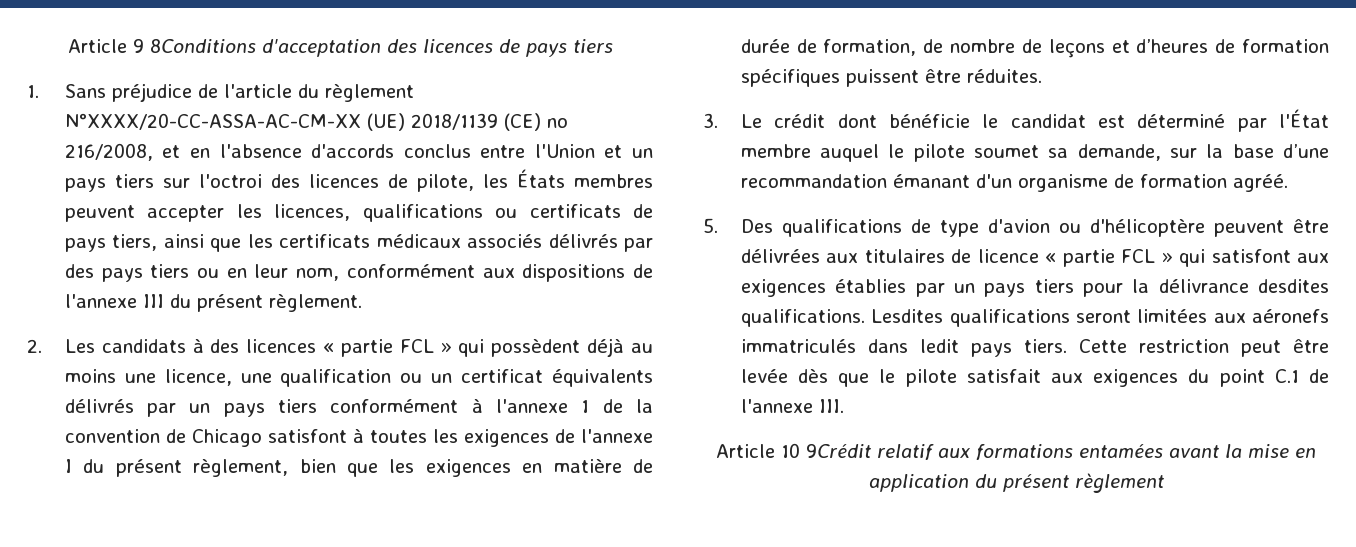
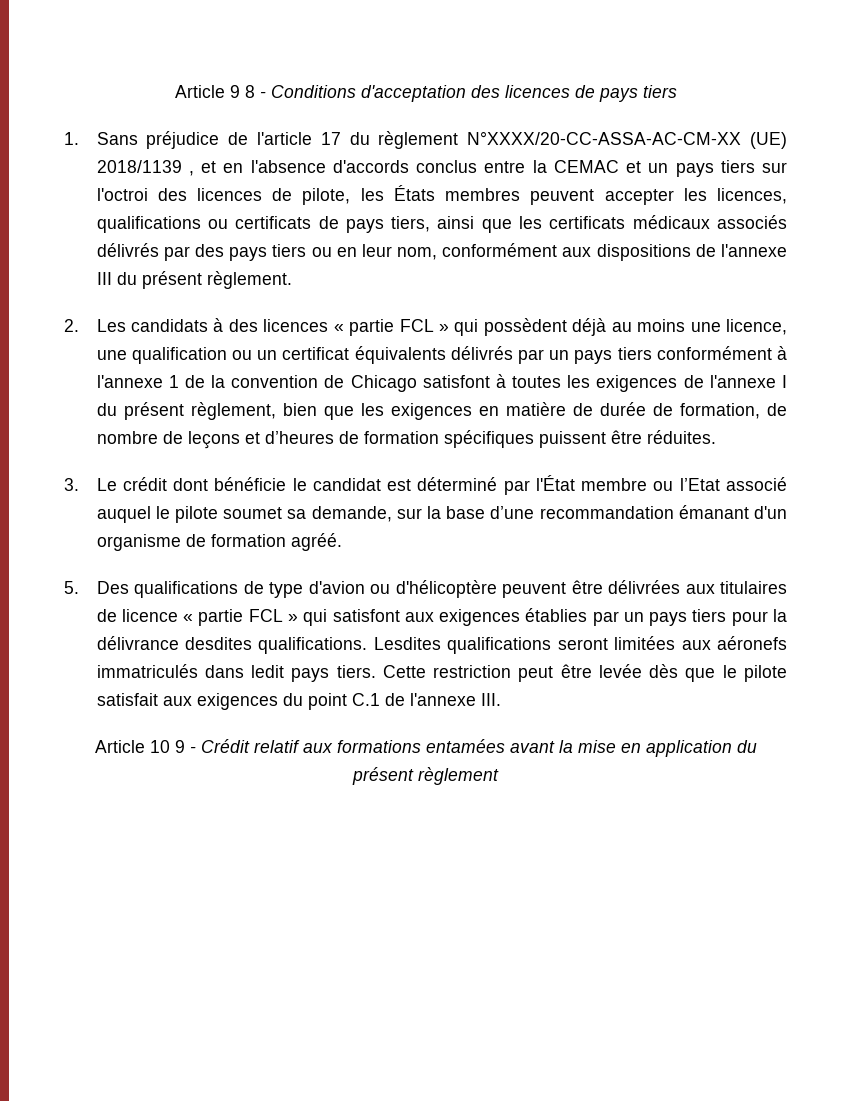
[149,39,256,53] 8Conditions -> [244,85,356,98] 8 - Conditions
(292, 91) none -> [320,132,341,145] 17
[503,113,568,131] [64,143,153,161] (CE) no 216/2008, -> [188,171,194,176] ,
[534,144,595,158] l'Union -> [532,160,619,173] la CEMAC
(811, 151) none -> [653,477,788,491] ou l’Etat associé
[806,444,872,458] 9Crédit -> [174,739,250,753] 9 - Crédit

